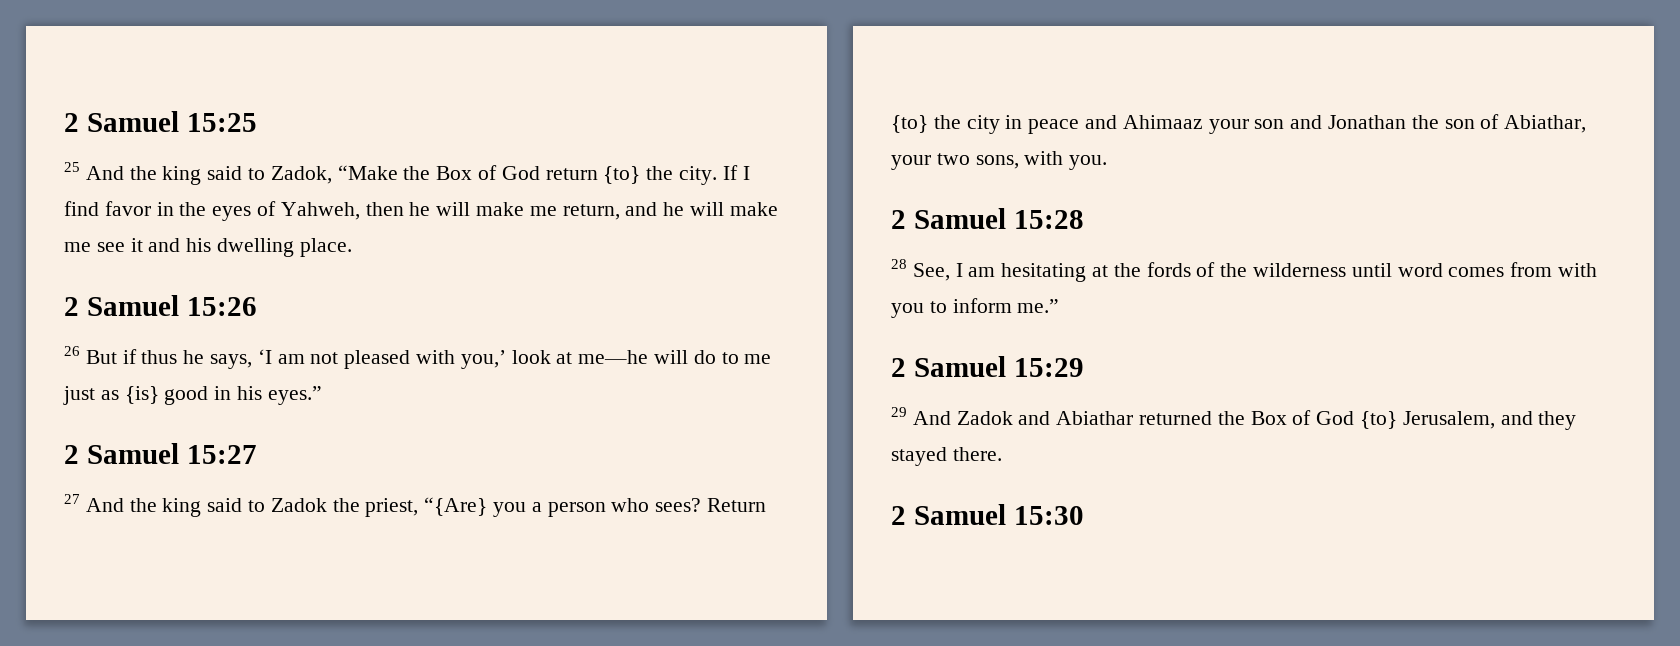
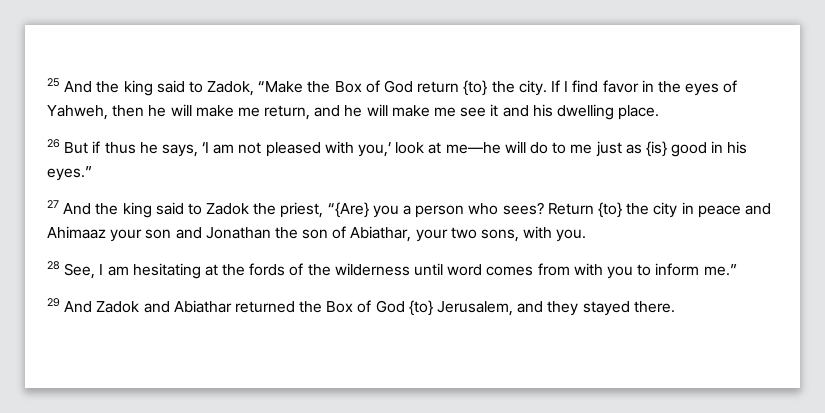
[64,111,257,132] 2 Samuel 15:25 // -> (47, 82) none
[64,295,257,316] // 2 Samuel 15:26 -> (660, 112) none
[64,443,257,464] // 2 Samuel 15:27 -> (92, 173) none
[891,208,1084,229] // 2 Samuel 15:28 -> (587, 235) none
[891,356,1084,377] // 2 Samuel 15:29 -> (737, 270) none
[891,504,1084,525] // 2 Samuel 15:30 -> (675, 307) none

